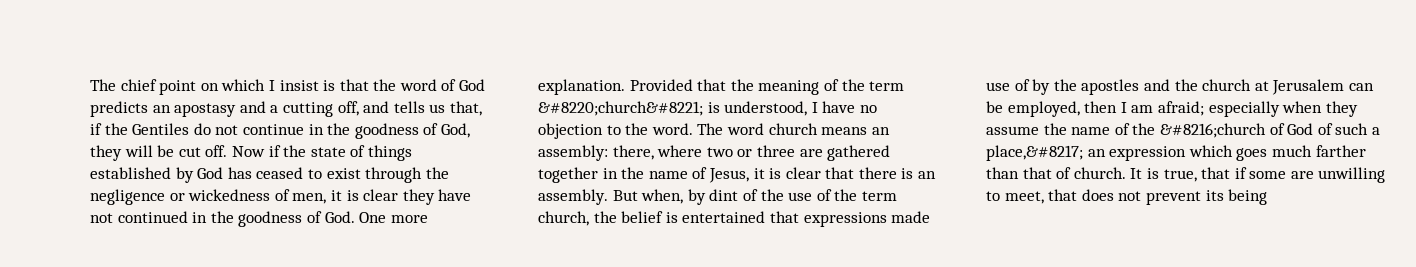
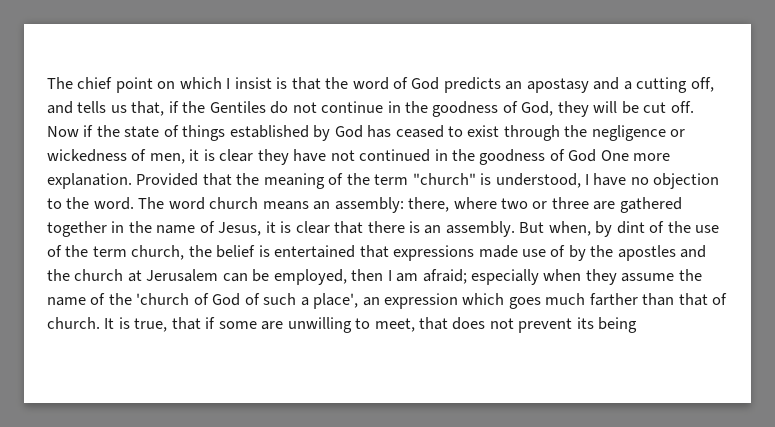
[324,211,355,223] God. -> [568,149,597,162] God
[538,101,703,116] &#8220;church&#8221; -> [412,173,476,185] "church"
[1159,123,1266,138] &#8216;church -> [136,293,190,305] 'church
[986,145,1083,161] place,&#8217; -> [313,293,359,309] place',

